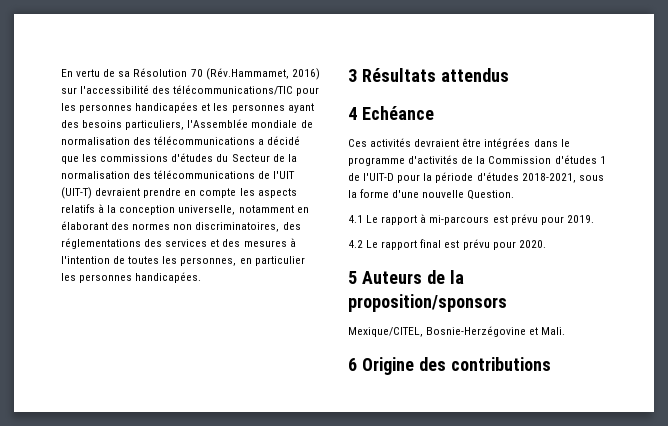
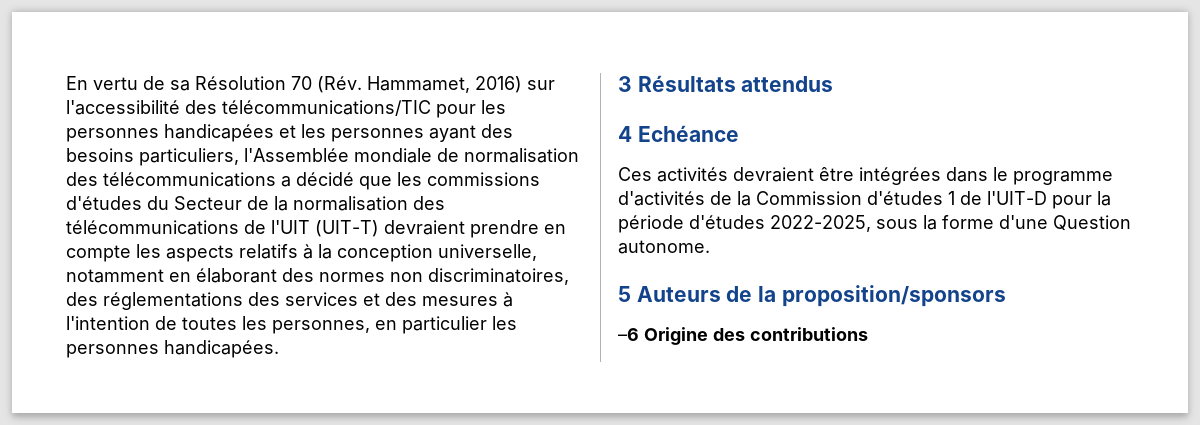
[205,68,289,80] (Rév.Hammamet, -> [317,76,470,93] (Rév. Hammamet,
[521,173,576,183] 2018-2021, -> [770,215,871,232] 2022-2025,
[422,190,515,200] [348,214,594,225] [348,239,546,250] nouvelle Question. // 4.1 Le rapport à mi-parcours est prévu pour 2019. // 4.2 Le rapport final est prévu pour 2020. -> [1053,215,1131,231] [618,240,710,254] Question autonome.
[348,326,566,337] [348,358,357,371] Mexique/CITEL, Bosnie-Herzégovine et Mali. // 6 -> [618,328,639,341] –6

